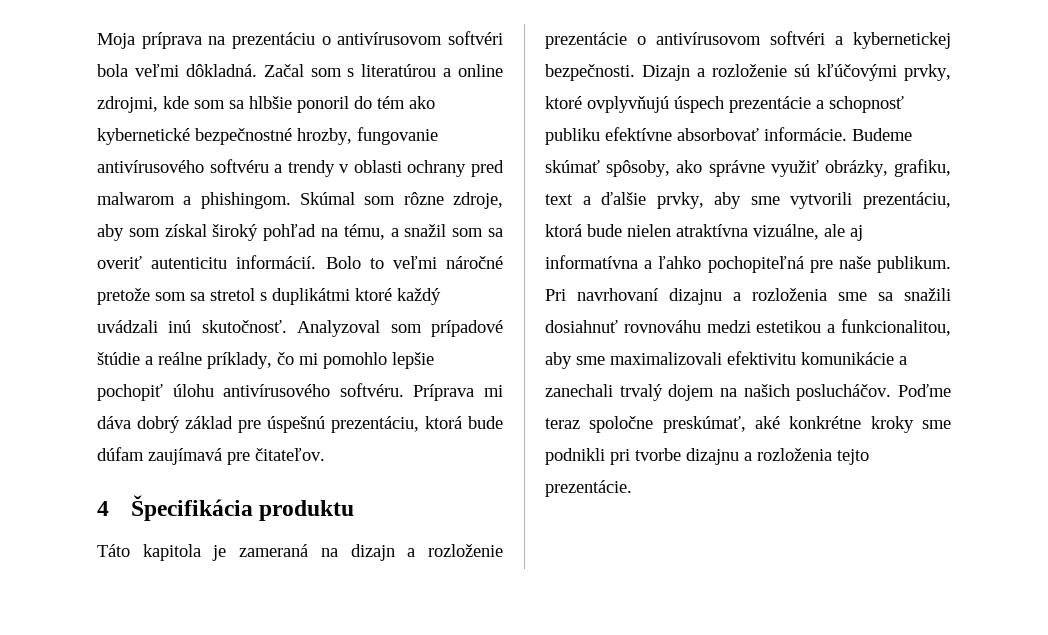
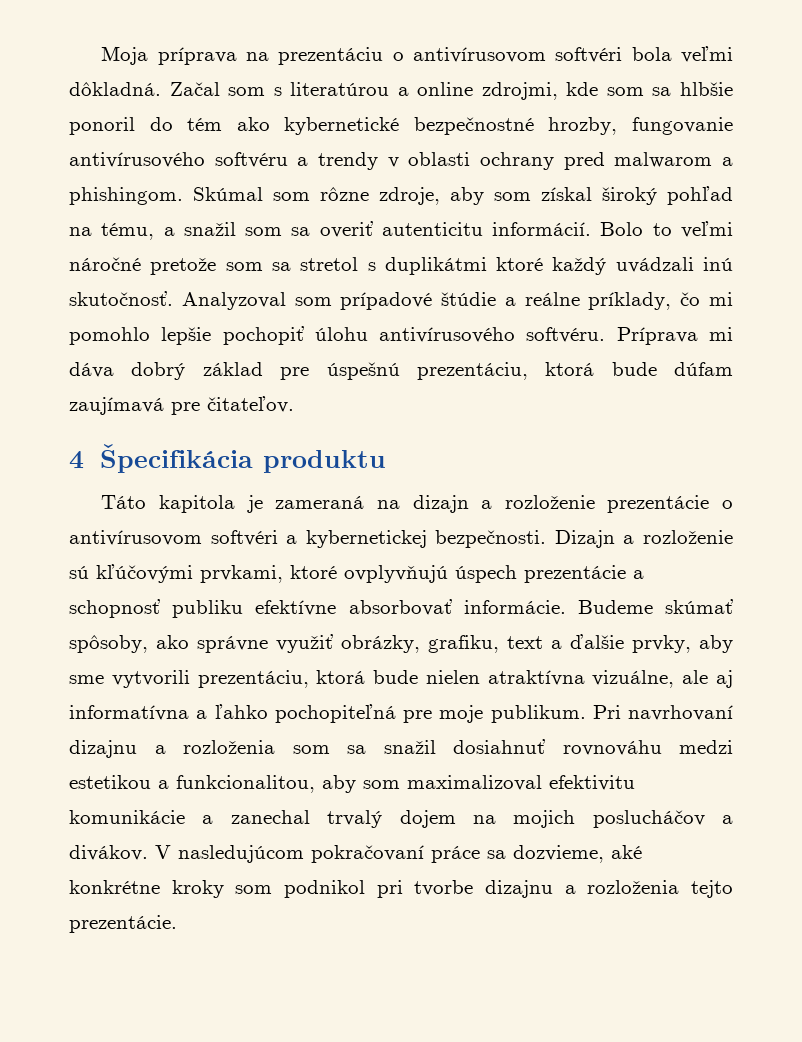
[904,64,951,81] prvky, -> [200,565,283,583] prvkami,
[838,256,871,269] naše -> [439,705,484,723] moje
[838,288,951,301] sme sa snažili -> [292,740,436,754] som sa snažil
[576,352,722,365] sme maximalizovali -> [363,775,542,791] som maximalizoval
[545,384,613,397] zanechali -> [230,810,310,824] zanechal
[743,384,951,401] [545,416,746,433] našich poslucháčov. Poďme teraz spoločne preskúmať, -> [513,810,733,828] [69,845,604,863] mojich poslucháčov a divákov. V nasledujúcom pokračovaní práce sa dozvieme,
[922,420,951,429] [545,448,605,465] sme podnikli -> [235,880,365,898] som podnikol

